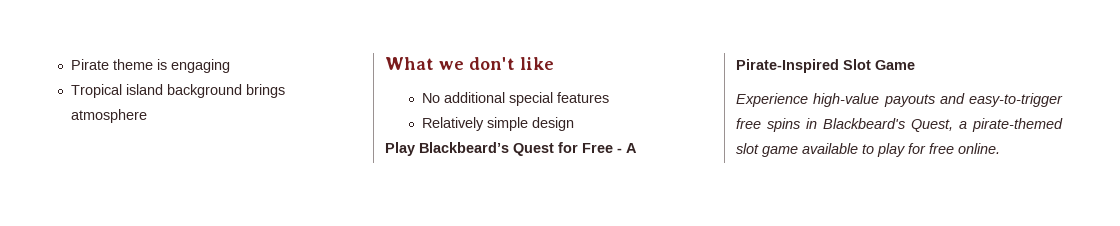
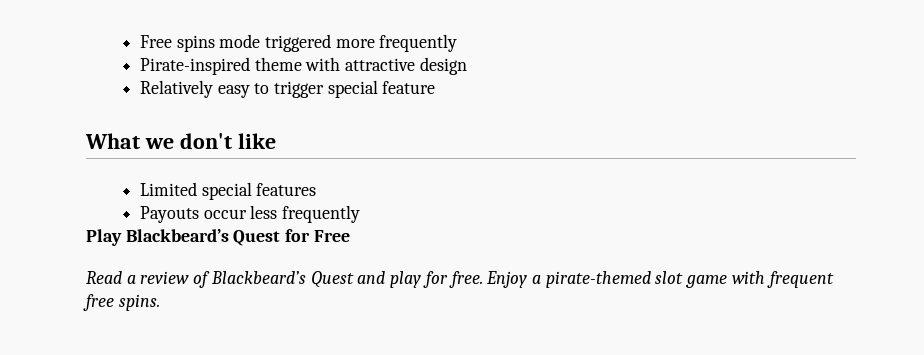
[71,59,231,73] [71,84,286,98] [71,109,148,123] Pirate theme is engaging // Tropical island background brings atmosphere -> [139,34,458,52] [139,57,467,75] [139,80,436,98] Free spins mode triggered more frequently // Pirate-inspired theme with attractive design // Relatively easy to trigger special feature
[422,92,506,103] No additional -> [139,182,197,196] Limited
[422,117,575,131] Relatively simple design -> [139,205,360,223] Payouts occur less frequently
[617,143,637,153] [736,59,915,73] [736,93,1063,107] [736,118,1063,132] [736,143,1000,157] - A Pirate-Inspired Slot Game // Experience high-value payouts and easy-to-trigger free spins in Blackbeard's Quest, a pirate-themed slot game available to play for free online. -> [86,271,834,288] [83,294,160,311] // Read a review of Blackbeard’s Quest and play for free. Enjoy a pirate-themed slot game with frequent free spins.

